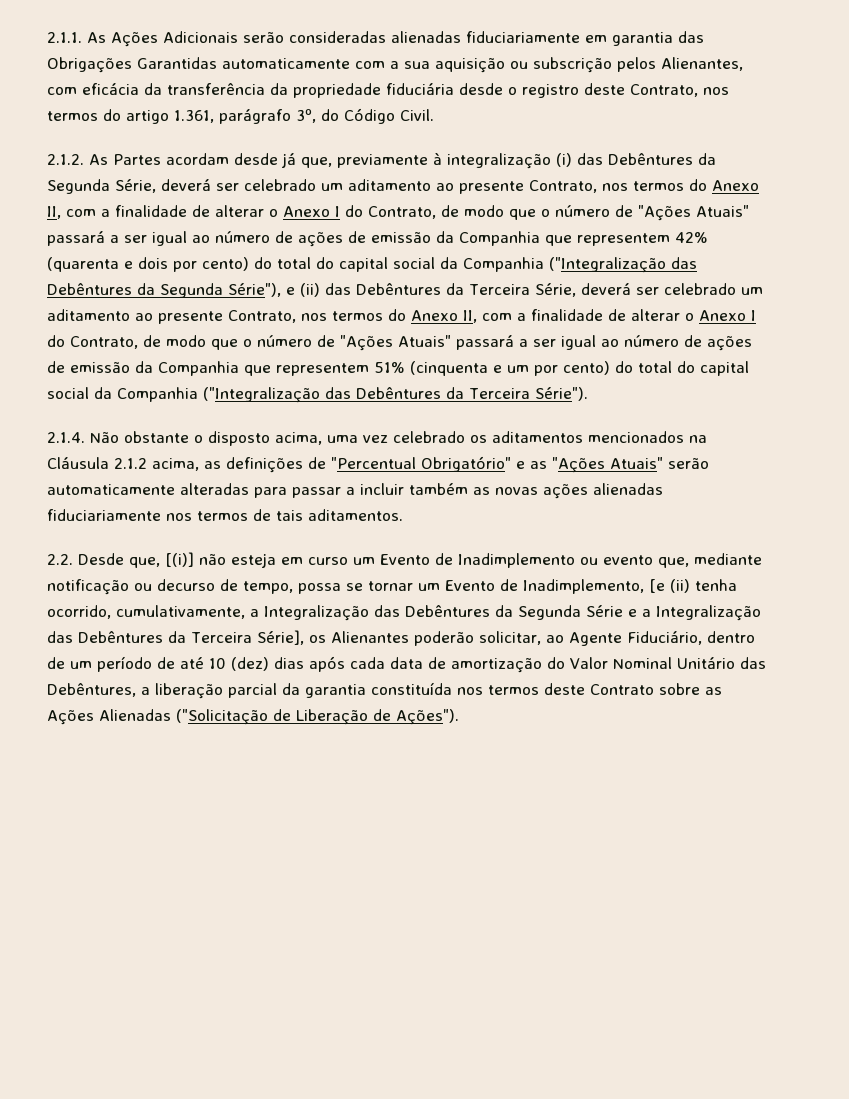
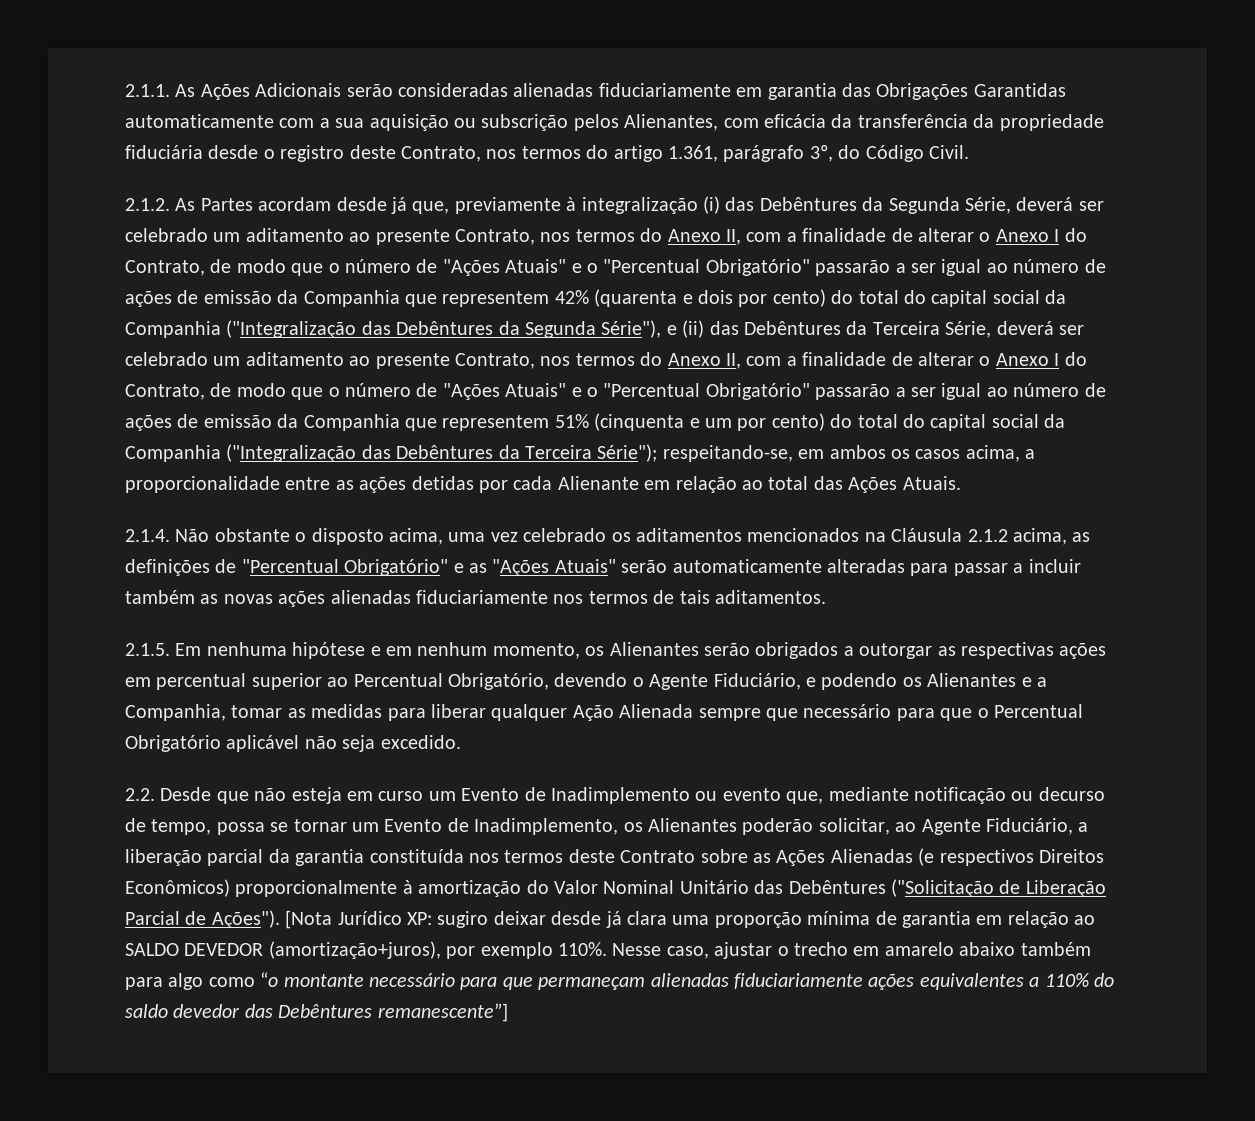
[47,231,105,246] passará -> [571,259,891,276] e o "Percentual Obrigatório" passarão
[456,335,514,350] passará -> [571,383,891,400] e o "Percentual Obrigatório" passarão
[534,387,588,401] Série"). -> [597,444,1036,462] [125,476,961,493] Série"); respeitando-se, em ambos os casos acima, a proporcionalidade entre as ações detidas por cada Alienante em relação ao total das Ações Atuais.
(403, 515) none -> [125,642,1107,659] [125,673,1047,690] [125,704,1083,721] [125,735,461,752] // 2.1.5. Em nenhuma hipótese e em nenhum momento, os Alienantes serão obrigados a outorgar as respectivas ações em percentual superior ao Percentual Obrigatório, devendo o Agente Fiduciário, e podendo os Alienantes e a Companhia, tomar as medidas para liberar qualquer Ação Alienada sempre que necessário para que o Percentual Obrigatório aplicável não seja excedido.
[129,552,194,568] que, [(i)] -> [216,791,249,804] que
[649,579,737,593] [47,605,761,621] [47,630,304,645] [e (ii) tenha ocorrido, cumulativamente, a Integralização das Debêntures da Segunda Série e a Integralização das Debêntures da Terceira Série], -> (619, 826) none
[706,631,755,643] [47,656,766,673] [47,683,136,697] dentro de um período de até 10 (dez) dias após cada data de amortização do Valor Nominal Unitário das Debêntures, -> (1073, 826) none
(171, 715) none -> [918,848,1104,866] [125,879,886,897] (e respectivos Direitos Econômicos) proporcionalmente à amortização do Valor Nominal Unitário das Debêntures
(368, 717) none -> [125,911,180,925] Parcial
(459, 717) none -> [285,910,1096,929] [125,941,1091,959] [125,972,1114,990] [125,1003,508,1022] [Nota Jurídico XP: sugiro deixar desde já clara uma proporção mínima de garantia em relação ao SALDO DEVEDOR (amortização+juros), por exemplo 110%. Nesse caso, ajustar o trecho em amarelo abaixo também para algo como “o montante necessário para que permaneçam alienadas fiduciariamente ações equivalentes a 110% do saldo devedor das Debêntures remanescente”]

